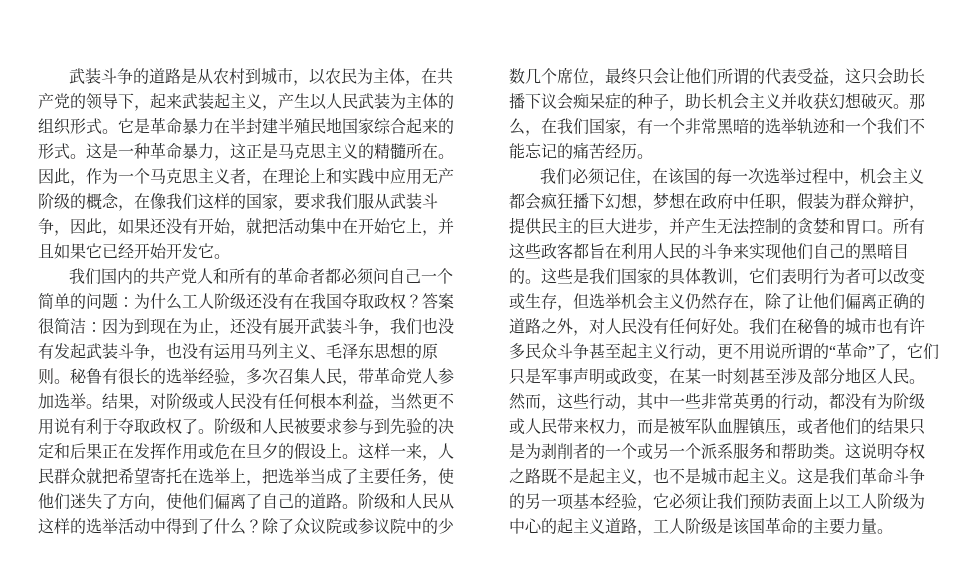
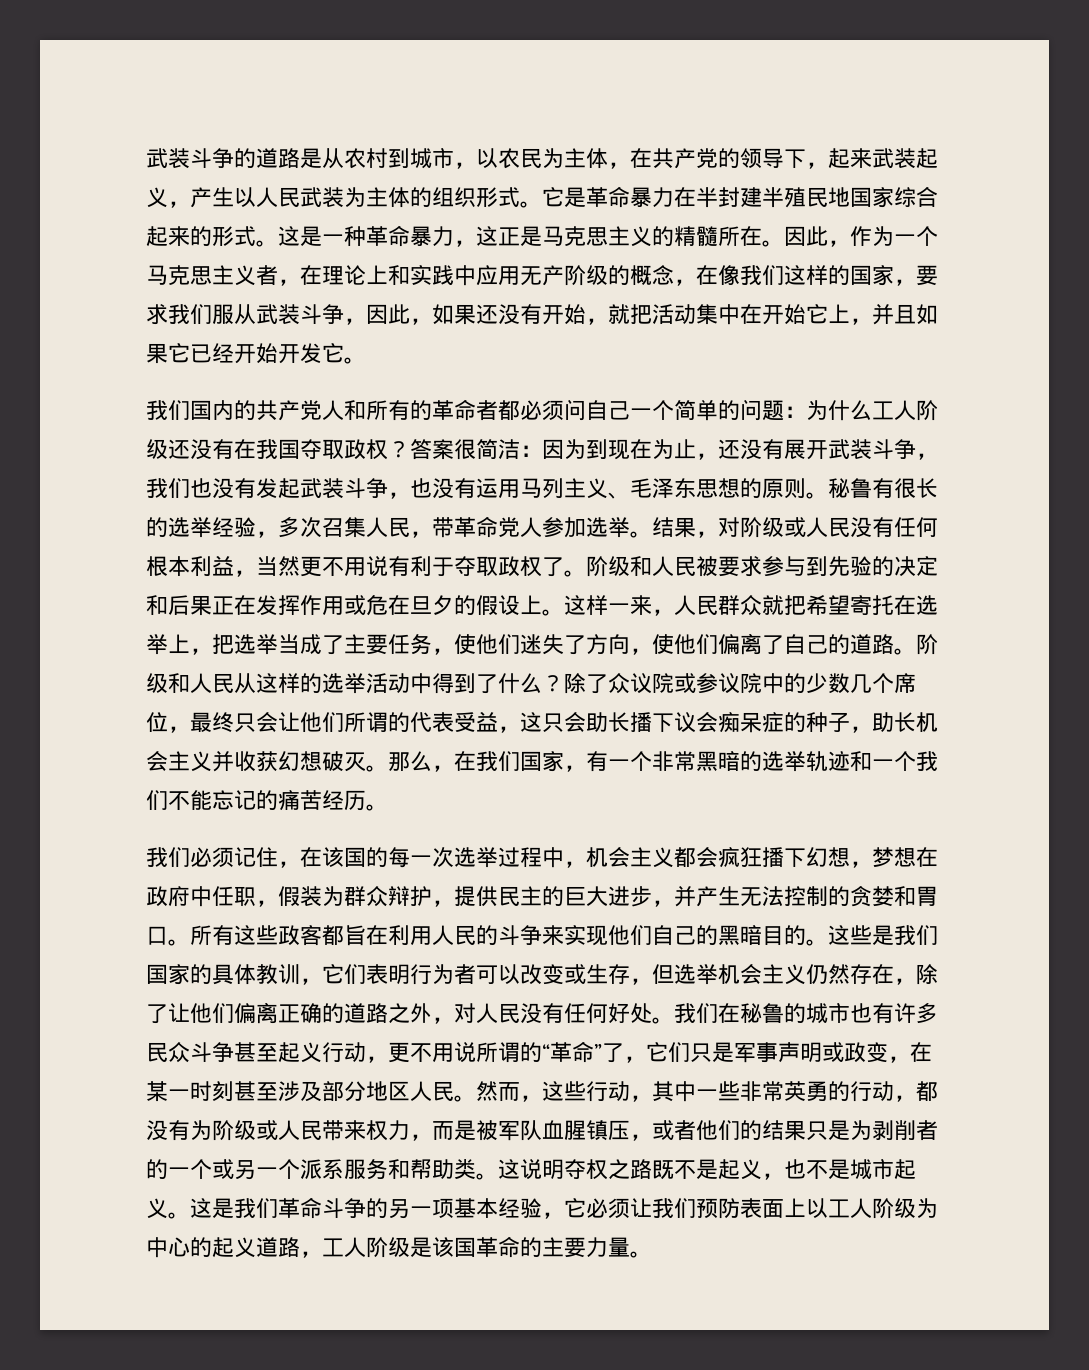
[230,93,246,108] 主 -> (938, 158) none
[637,343,653,358] 主 -> (300, 1052) none
[605,468,621,483] 主 -> (740, 1169) none
[749,468,765,483] 主 -> (916, 1169) none
[573,518,589,533] 主 -> (234, 1247) none

